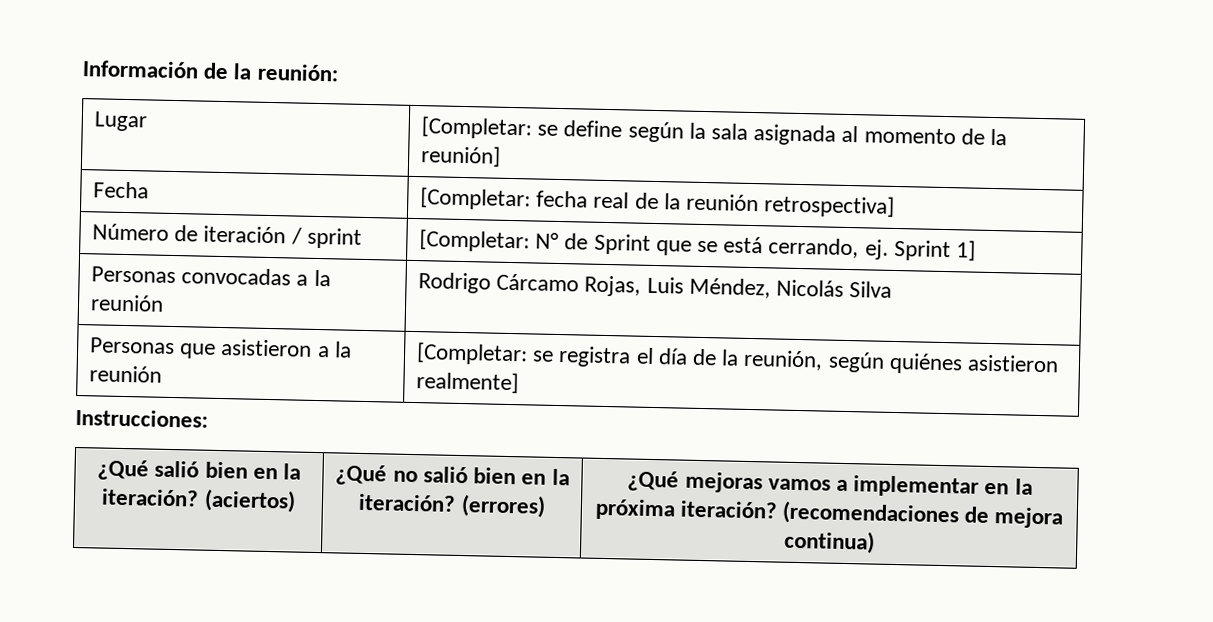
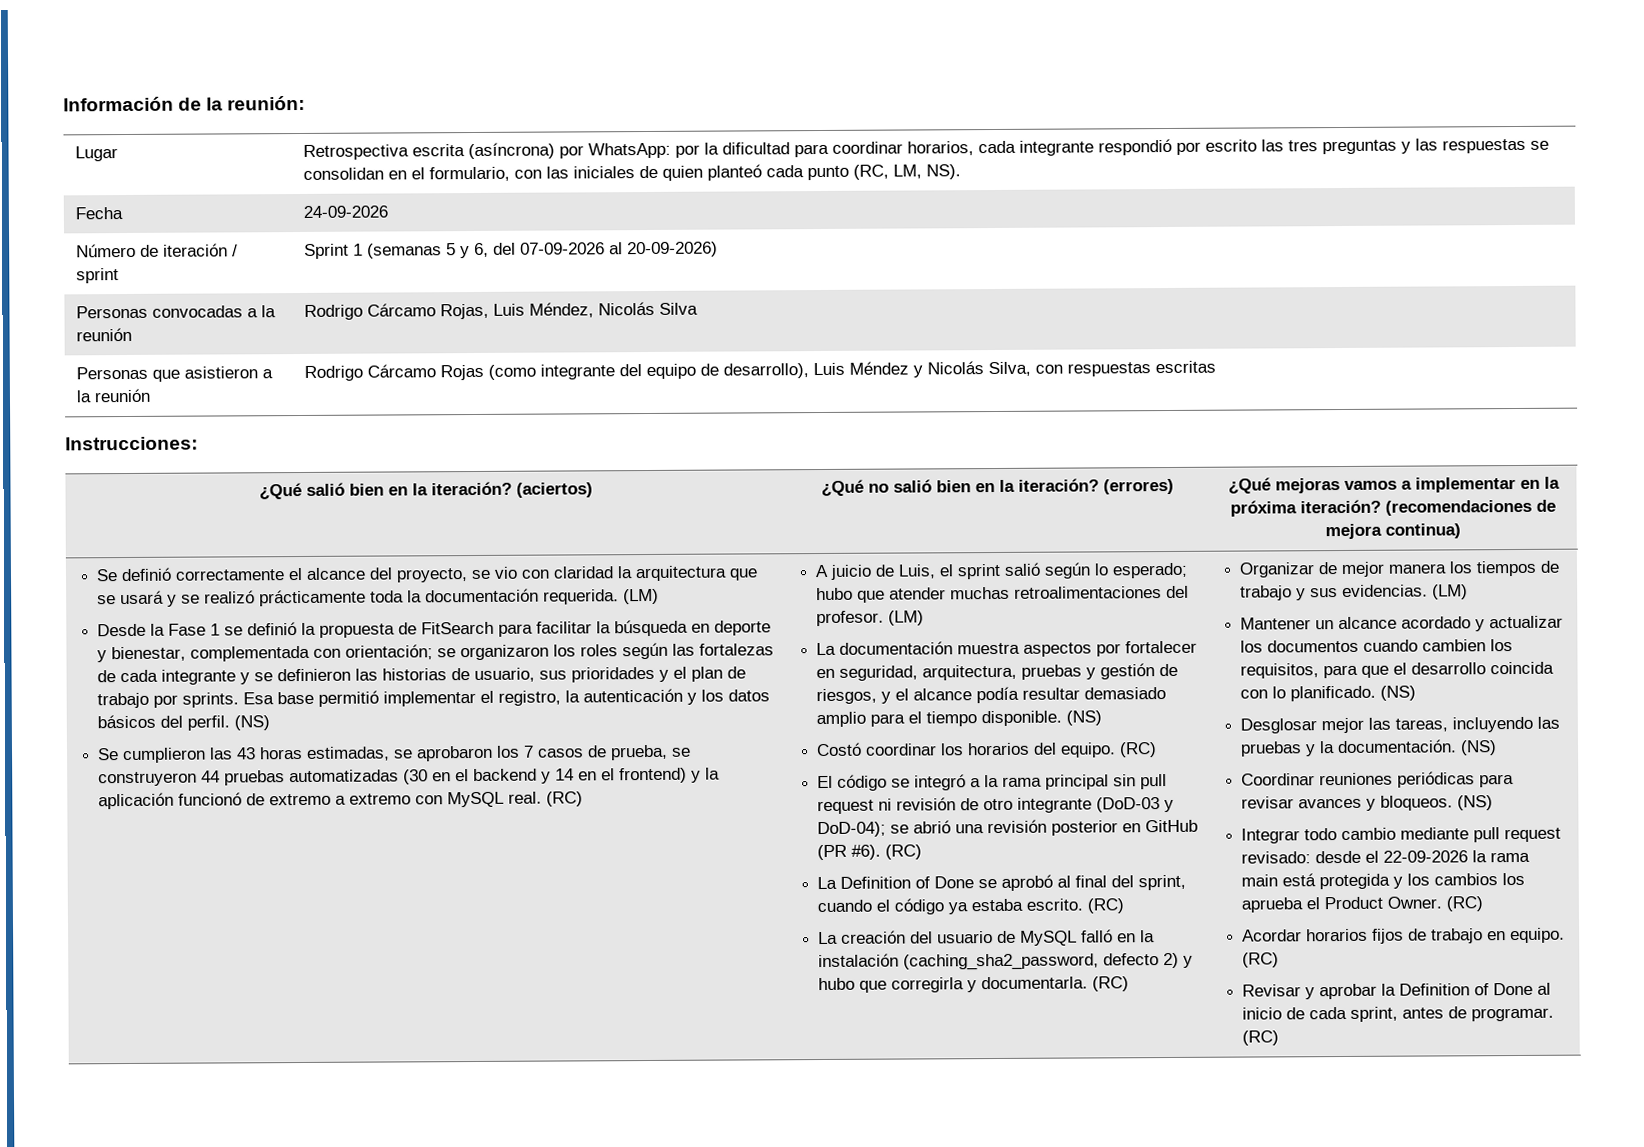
[420,116,1008,146] [419,145,501,167] [92,181,149,199] [419,187,896,218] [Completar: se define según la sala asignada al momento de la reunión] // Fecha | [Completar: fecha real de la reunión retrospectiva] -> [303,138,1550,160] [303,164,962,182] [75,207,124,220] [303,205,389,218] Retrospectiva escrita (asíncrona) por WhatsApp: por la dificultad para coordinar horarios, cada integrante respondió por escrito las tres preguntas y las respuestas se consolidan en el formulario, con las iniciales de quien planteó cada punto (RC, LM, NS). // Fecha | 24-09-2026
[418,229,977,262] [Completar: N° de Sprint que se está cerrando, ej. Sprint 1] -> [304,241,719,259] Sprint 1 (semanas 5 y 6, del 07-09-2026 al 20-09-2026)
[415,342,1060,375] [415,371,519,394] [Completar: se registra el día de la reunión, según quiénes asistieron realmente] -> [304,360,1217,381] Rodrigo Cárcamo Rojas (como integrante del equipo de desarrollo), Luis Méndez y Nicolás Silva, con respuestas escritas
(875, 541) none -> [95,565,758,583] [96,588,659,607] [96,619,771,638] [96,642,774,663] [96,666,746,685] [96,688,770,709] [96,714,270,731] [96,744,691,764] [97,767,720,787] [97,791,583,810] [814,562,1188,580] [815,585,1189,603] [815,610,924,627] [815,640,1197,657] [815,663,1178,681] [815,686,1166,705] [815,710,1102,728] [815,742,1157,758] [816,774,1167,791] [816,797,1174,815] [816,819,1198,838] [816,844,922,861] [816,874,1186,891] [816,898,1124,915] [817,929,1155,946] [817,952,1193,971] [817,976,1129,993] [1238,560,1560,578] [1239,584,1468,601] [1239,615,1563,632] [1239,639,1513,653] [1239,661,1554,679] [1239,685,1416,702] [1239,716,1560,734] [1239,739,1497,757] [1240,771,1514,788] [1240,795,1493,811] [1240,827,1561,844] [1240,850,1530,864] [1240,872,1525,890] [1240,896,1483,913] [1241,927,1565,944] [1241,952,1279,968] [1241,982,1551,1000] [1241,1006,1554,1022] [1241,1030,1279,1046] // Se definió correctamente el alcance del proyecto, se vio con claridad la arquitectura que se usará y se realizó prácticamente toda la documentación requerida. (LM) // Desde la Fase 1 se definió la propuesta de FitSearch para facilitar la búsqueda en deporte y bienestar, complementada con orientación; se organizaron los roles según las fortalezas de cada integrante y se definieron las historias de usuario, sus prioridades y el plan de trabajo por sprints. Esa base permitió implementar el registro, la autenticación y los datos básicos del perfil. (NS) // Se cumplieron las 43 horas estimadas, se aprobaron los 7 casos de prueba, se construyeron 44 pruebas automatizadas (30 en el backend y 14 en el frontend) y la aplicación funcionó de extremo a extremo con MySQL real. (RC) | A juicio de Luis, el sprint salió según lo esperado; hubo que atender muchas retroalimentaciones del profesor. (LM) // La documentación muestra aspectos por fortalecer en seguridad, arquitectura, pruebas y gestión de riesgos, y el alcance podía resultar demasiado amplio para el tiempo disponible. (NS) // Costó coordinar los horarios del equipo. (RC) // El código se integró a la rama principal sin pull request ni revisión de otro integrante (DoD-03 y DoD-04); se abrió una revisión posterior en GitHub (PR #6). (RC) // La Definition of Done se aprobó al final del sprint, cuando el código ya estaba escrito. (RC) // La creación del usuario de MySQL falló en la instalación (caching_sha2_password, defecto 2) y hubo que corregirla y documentarla. (RC) | Organizar de mejor manera los tiempos de trabajo y sus evidencias. (LM) // Mantener un alcance acordado y actualizar los documentos cuando cambien los requisitos, para que el desarrollo coincida con lo planificado. (NS) // Desglosar mejor las tareas, incluyendo las pruebas y la documentación. (NS) // Coordinar reuniones periódicas para revisar avances y bloqueos. (NS) // Integrar todo cambio mediante pull request revisado: desde el 22-09-2026 la rama main está protegida y los cambios los aprueba el Product Owner. (RC) // Acordar horarios fijos de trabajo en equipo. (RC) // Revisar y aprobar la Definition of Done al inicio de cada sprint, antes de programar. (RC)

